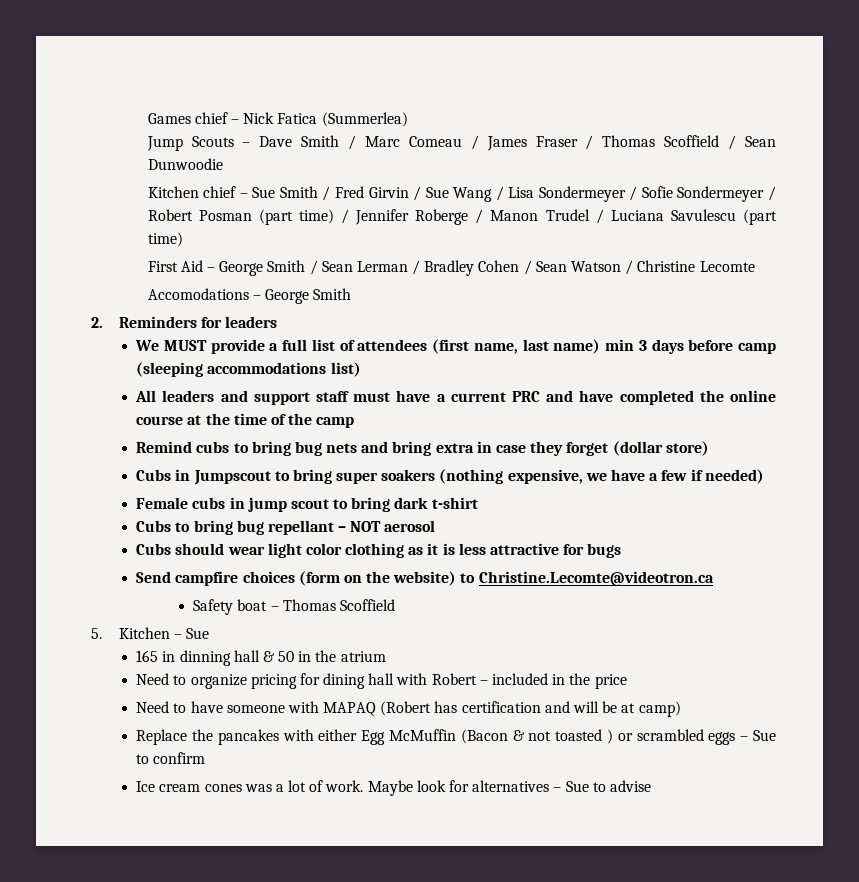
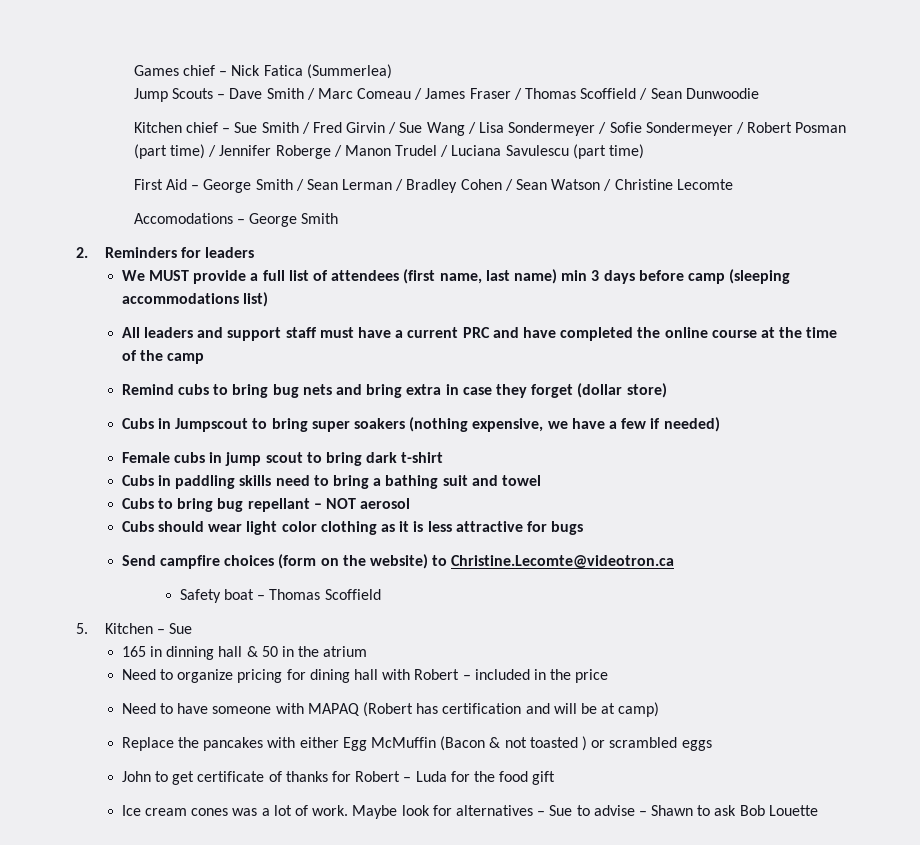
(478, 503) none -> [121,475,541,489] // Cubs in paddling skills need to bring a bathing suit and towel
[740,730,776,741] [136,752,206,764] – Sue to confirm -> [121,771,556,785] // John to get certificate of thanks for Robert – Luda for the food gift
(651, 786) none -> [638,805,818,816] – Shawn to ask Bob Louette

